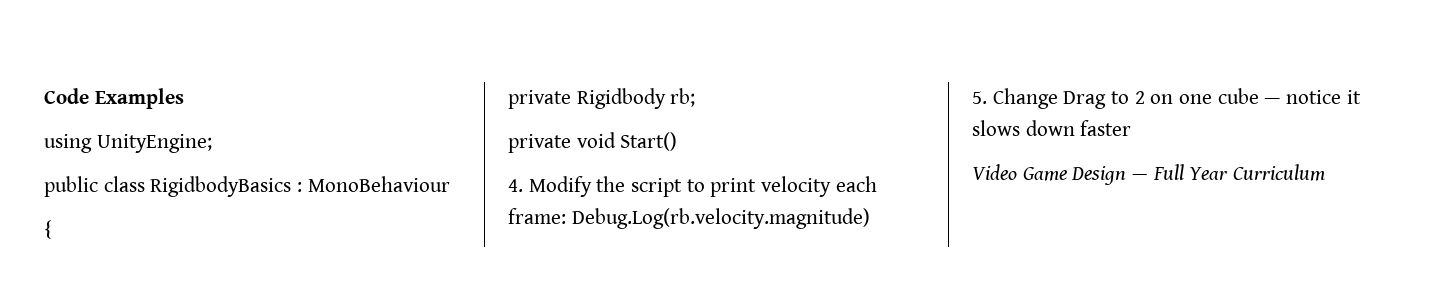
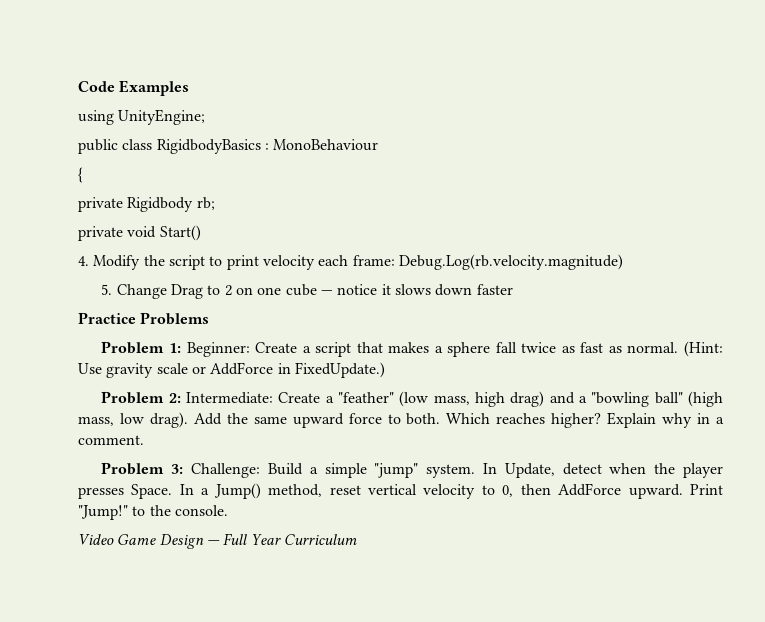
(1132, 128) none -> [78,312,210,325] [101,341,723,357] [78,362,385,378] [101,391,723,407] [78,412,724,428] [78,435,144,445] [101,462,724,478] [78,483,724,499] [78,505,228,520] // Practice Problems // Problem 1: Beginner: Create a script that makes a sphere fall twice as fast as normal. (Hint: Use gravity scale or AddForce in FixedUpdate.) // Problem 2: Intermediate: Create a "feather" (low mass, high drag) and a "bowling ball" (high mass, low drag). Add the same upward force to both. Which reaches higher? Explain why in a comment. // Problem 3: Challenge: Build a simple "jump" system. In Update, detect when the player presses Space. In a Jump() method, reset vertical velocity to 0, then AddForce upward. Print "Jump!" to the console.

